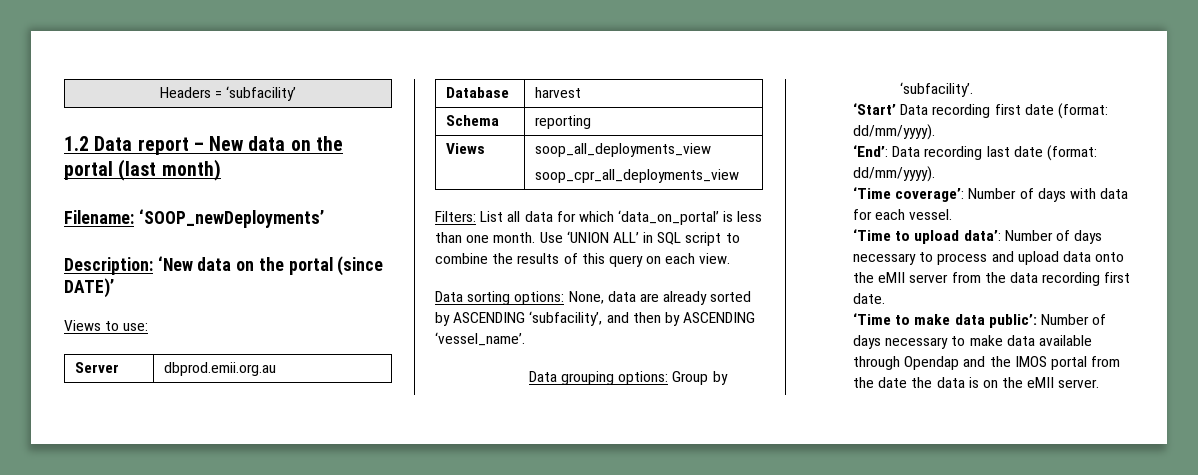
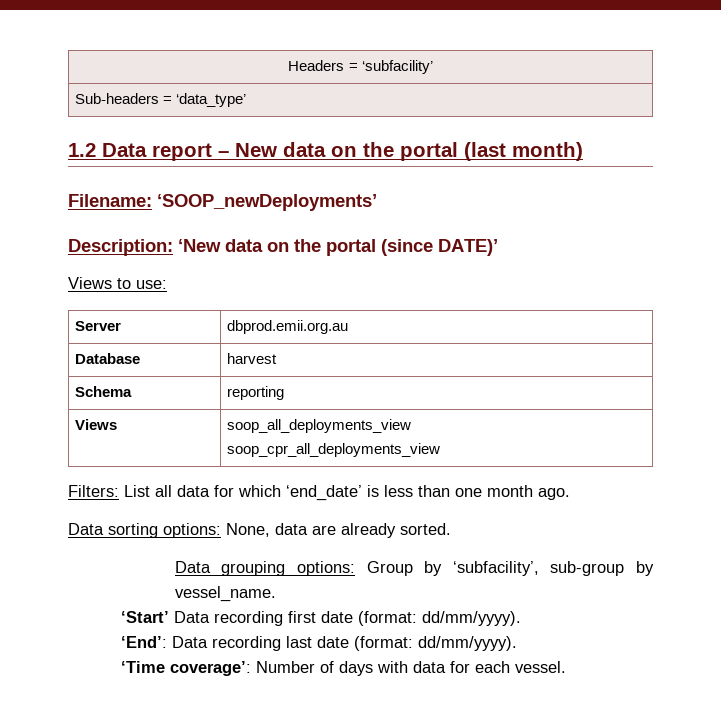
(297, 93) none -> [75,93,247,107] // Sub-headers = ‘data_type’
[618,210,720,225] ‘data_on_portal’ -> [286,485,362,501] ‘end_date’
[493,231,740,246] [435,253,731,267] month. Use ‘UNION ALL’ in SQL script to combine the results of this query on each view. -> [487,485,570,500] month ago.
[710,291,752,302] [435,311,756,326] [435,332,525,346] sorted by ASCENDING ‘subfacility’, and then by ASCENDING ‘vessel_name’. -> [400,523,451,535] sorted.
[899,82,973,97] ‘subfacility’. -> [452,561,654,576] [174,586,276,602] ‘subfacility’, sub-group by vessel_name.
[852,229,1103,244] [852,251,1125,265] [852,272,1131,286] [852,293,885,304] [852,313,1107,328] [852,335,1092,349] [852,356,1121,370] [852,377,1100,388] // ‘Time to upload data’: Number of days necessary to process and upload data onto the eMII server from the data recording first date. // ‘Time to make data public’: Number of days necessary to make data available through Opendap and the IMOS portal from the date the data is on the eMII server. -> (567, 667) none

